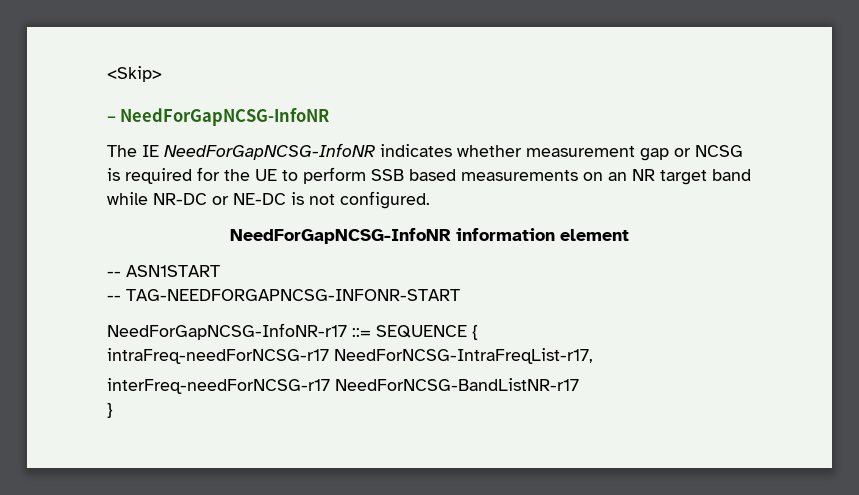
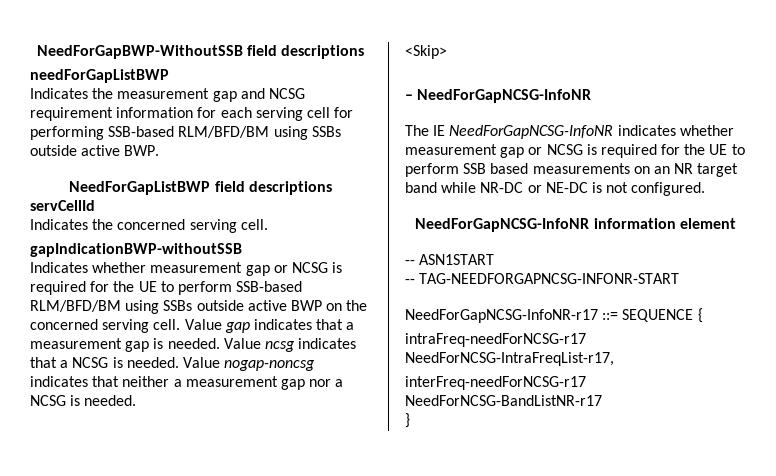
(107, 74) none -> [36,45,365,59] [30,69,169,83] [30,88,305,102] [30,107,354,121] [30,126,341,140] [30,145,160,156] [69,181,332,195] [30,200,95,211] [30,219,268,233] [30,243,242,257] [30,262,343,276] [30,281,303,295] [30,300,368,314] [30,319,355,333] [30,338,357,352] [30,357,316,371] [30,376,344,390] [30,395,137,406] NeedForGapBWP-WithoutSSB field descriptions // needForGapListBWP // Indicates the measurement gap and NCSG requirement information for each serving cell for performing SSB-based RLM/BFD/BM using SSBs outside active BWP. // NeedForGapListBWP field descriptions // servCellId // Indicates the concerned serving cell. // gapIndicationBWP-withoutSSB // Indicates whether measurement gap or NCSG is required for the UE to perform SSB-based RLM/BFD/BM using SSBs outside active BWP on the concerned serving cell. Value gap indicates that a measurement gap is needed. Value ncsg indicates that a NCSG is needed. Value nogap-noncsg indicates that neither a measurement gap nor a NCSG is needed. //

